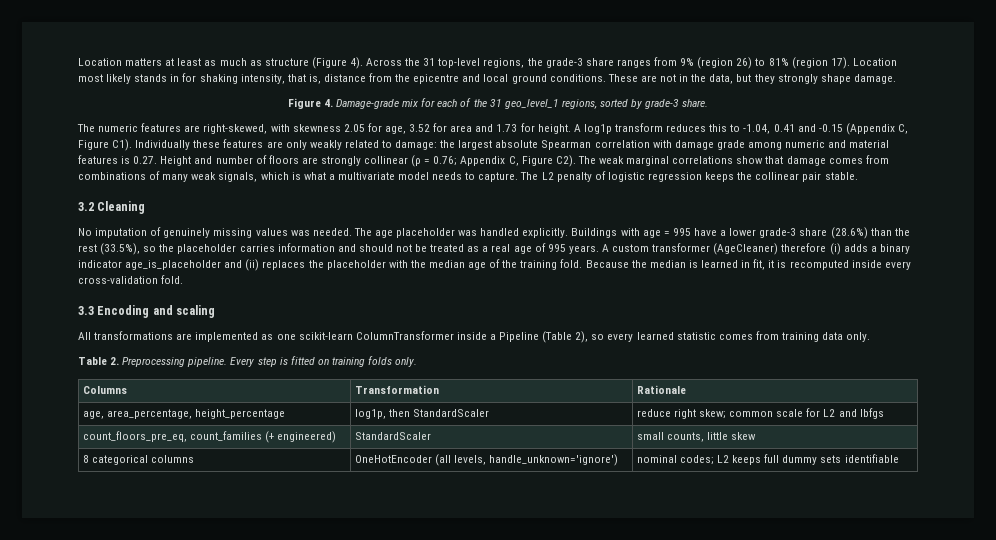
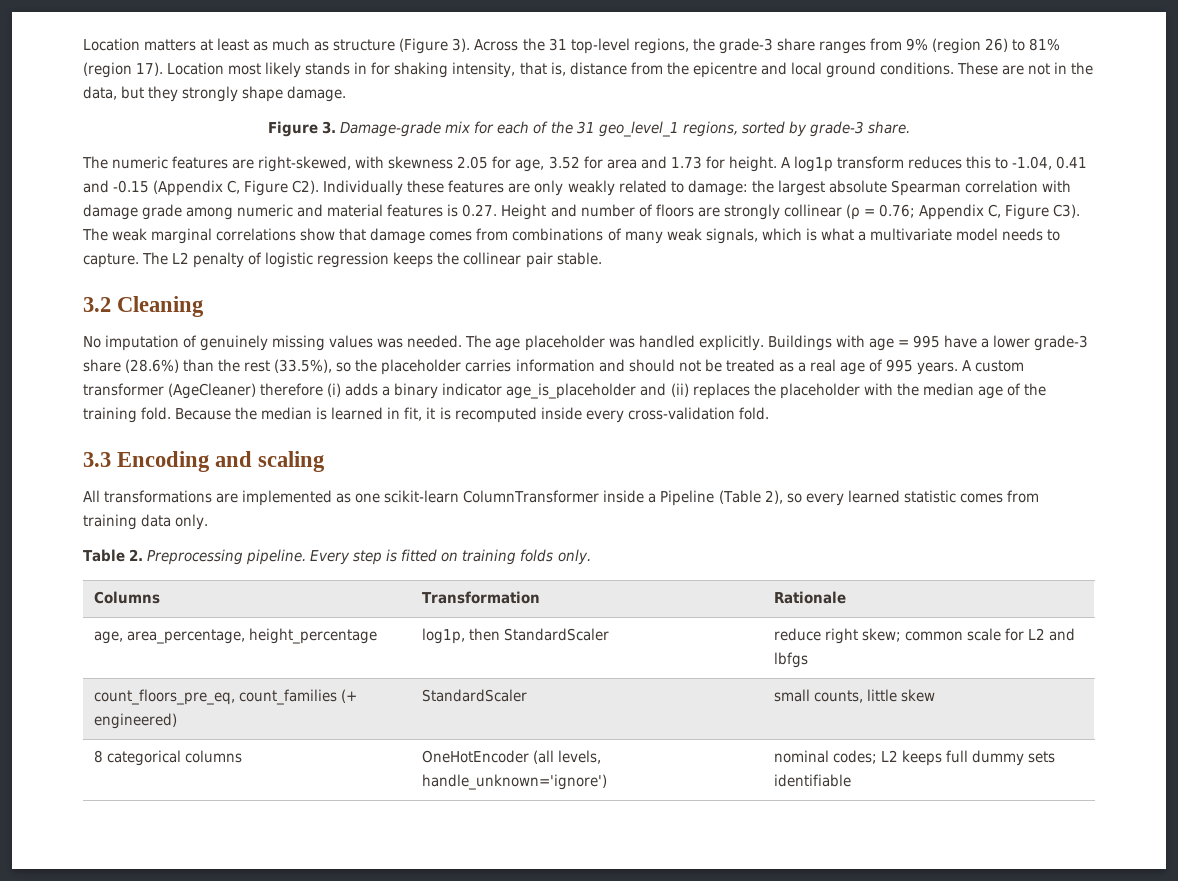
[349,57,363,69] 4). -> [452,38,471,52] 3).
[323,99,333,107] 4. -> [322,121,337,134] 3.
[112,139,133,151] C1). -> [292,180,320,194] C2).
[555,155,576,167] C2). -> [1053,204,1081,218] C3).

